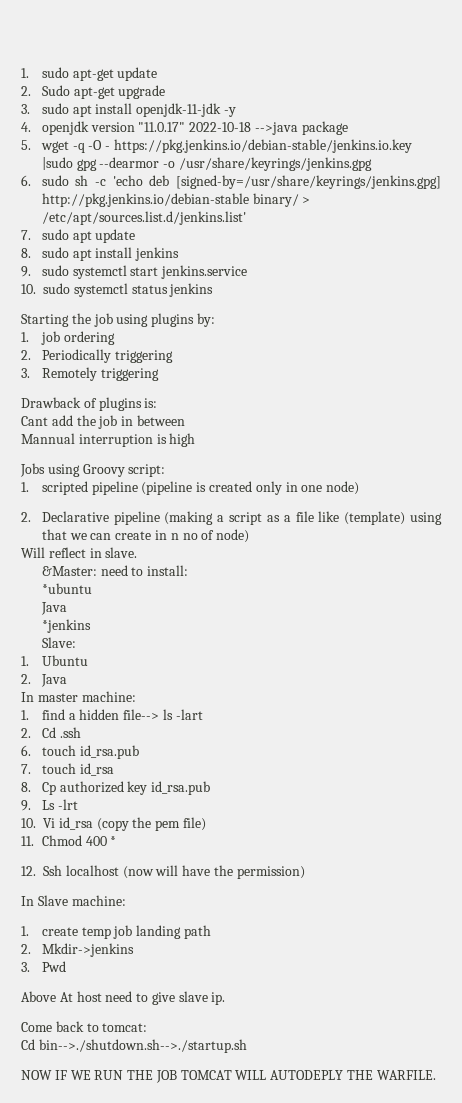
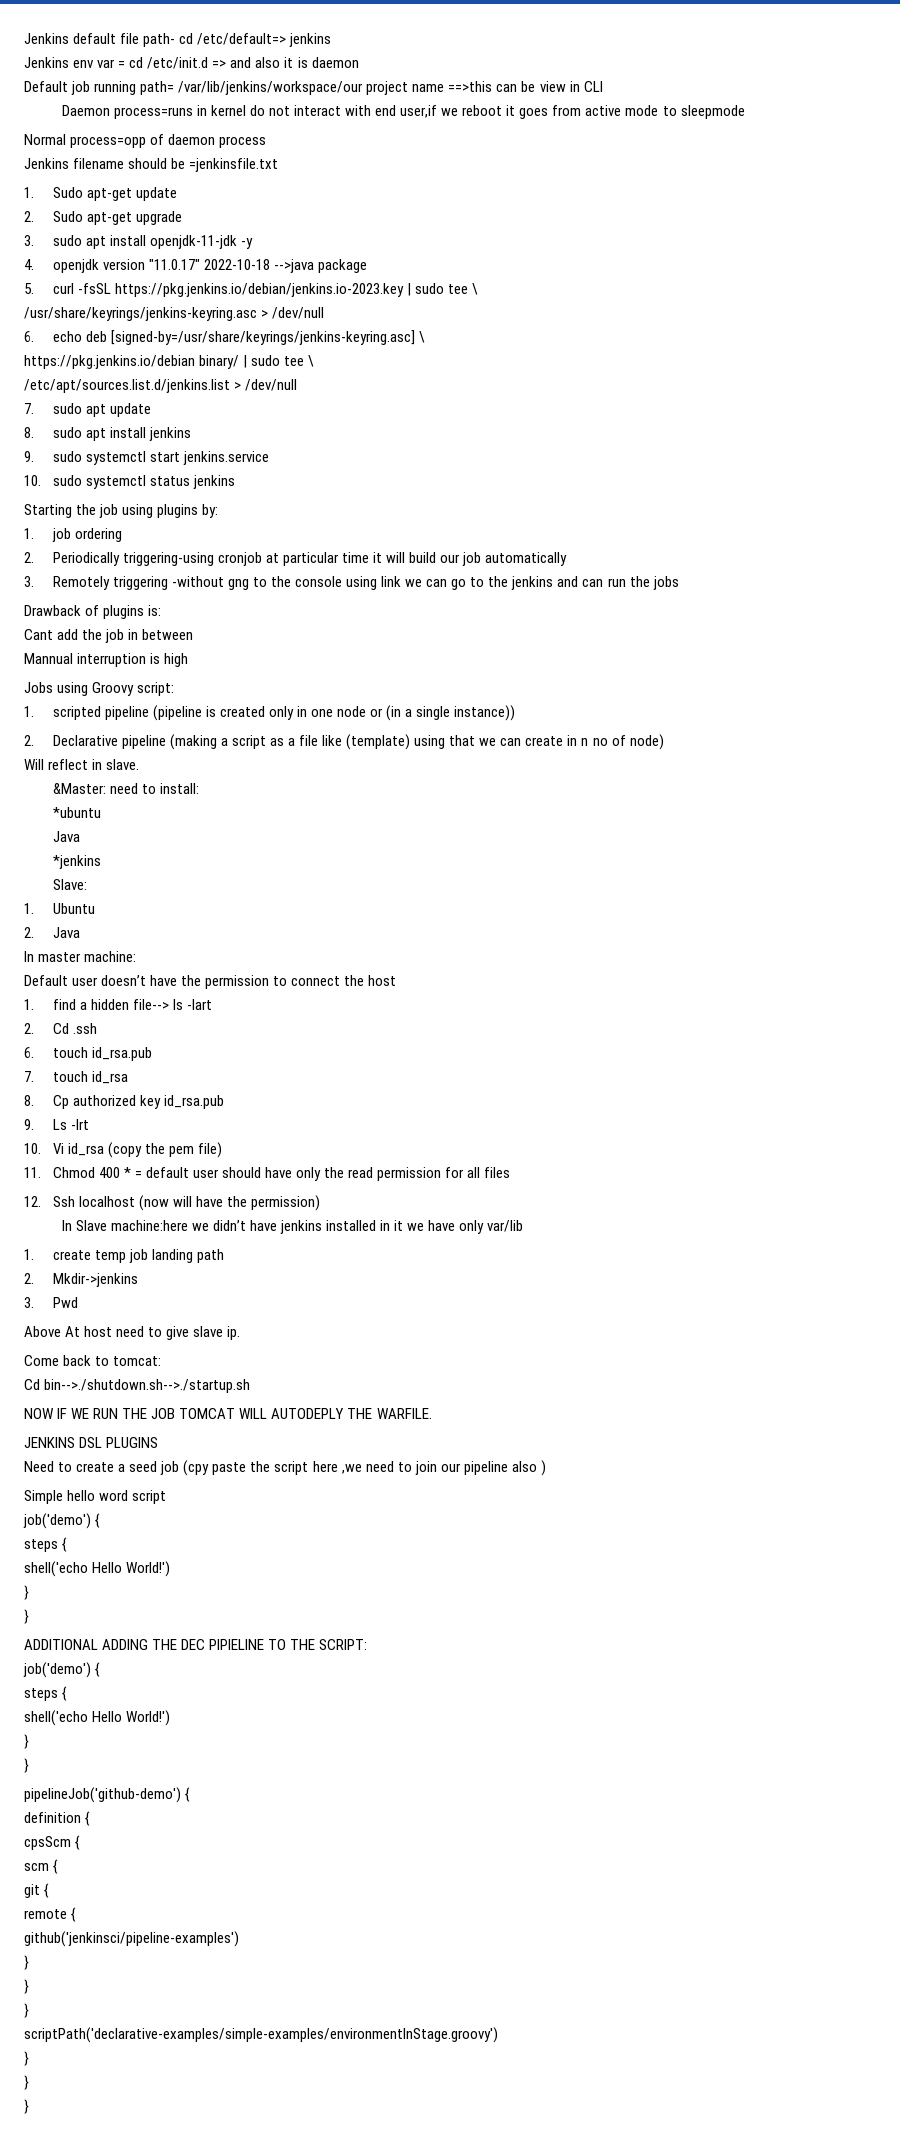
[21,67,69,78] 1. sudo -> [24,33,332,47] [24,57,359,69] [24,81,603,95] [61,105,745,119] [24,134,267,148] [24,158,279,172] [24,187,83,198] Jenkins default file path- cd /etc/default=> jenkins // Jenkins env var = cd /etc/init.d => and also it is daemon // Default job running path= /var/lib/jenkins/workspace/our project name ==>this can be view in CLI // Daemon process=runs in kernel do not interact with end user,if we reboot it goes from active mode to sleepmode // Normal process=opp of daemon process // Jenkins filename should be =jenkinsfile.txt // 1. Sudo
[40,139,412,153] [41,157,372,171] [21,175,441,189] [41,193,311,207] [41,211,246,225] wget -q -O - https://pkg.jenkins.io/debian-stable/jenkins.io.key |sudo gpg --dearmor -o /usr/share/keyrings/jenkins.gpg // 6. sudo sh -c 'echo deb [signed-by=/usr/share/keyrings/jenkins.gpg] http://pkg.jenkins.io/debian-stable binary/ > /etc/apt/sources.list.d/jenkins.list' -> [52,283,478,297] [24,307,325,321] [24,330,425,345] [24,355,315,369] [24,379,298,393] curl -fsSL https://pkg.jenkins.io/debian/jenkins.io-2023.key | sudo tee \ // /usr/share/keyrings/jenkins-keyring.asc > /dev/null // 6. echo deb [signed-by=/usr/share/keyrings/jenkins-keyring.asc] \ // https://pkg.jenkins.io/debian binary/ | sudo tee \ // /etc/apt/sources.list.d/jenkins.list > /dev/null
[114,350,173,363] [21,367,159,381] triggering // 3. Remotely triggering -> [122,552,568,566] [24,576,679,590] triggering-using cronjob at particular time it will build our job automatically // 3. Remotely triggering -without gng to the console using link we can go to the jenkins and can run the jobs
[326,481,360,495] node) -> [337,705,516,721] node or (in a single instance))
(136, 696) none -> [24,975,397,989] // Default user doesn’t have the permission to connect the host
(117, 841) none -> [134,1167,511,1181] = default user should have only the read permission for all files
[71,895,126,906] machine: -> [110,1220,524,1234] machine:here we didn’t have jenkins installed in it we have only var/lib
(436, 1075) none -> [24,1437,159,1448] [24,1460,546,1476] [24,1490,167,1504] [23,1513,101,1529] [24,1537,68,1552] [24,1561,171,1577] [24,1585,29,1600] [24,1609,29,1624] [24,1639,368,1650] [23,1662,101,1678] [24,1686,68,1701] [24,1710,171,1726] [24,1734,29,1749] [24,1758,29,1773] [24,1787,191,1803] [24,1811,91,1826] [24,1835,81,1850] [24,1859,59,1874] [24,1883,50,1898] [24,1907,77,1922] [24,1931,239,1947] [24,1955,29,1970] [24,1979,29,1994] [24,2003,29,2018] [24,2027,498,2043] [24,2051,29,2066] [24,2075,29,2090] [24,2099,29,2114] // JENKINS DSL PLUGINS // Need to create a seed job (cpy paste the script here ,we need to join our pipeline also ) // Simple hello word script // job('demo') { // steps { // shell('echo Hello World!') // } // } // ADDITIONAL ADDING THE DEC PIPIELINE TO THE SCRIPT: // job('demo') { // steps { // shell('echo Hello World!') // } // } // pipelineJob('github-demo') { // definition { // cpsScm { // scm { // git { // remote { // github('jenkinsci/pipeline-examples') // } // } // } // scriptPath('declarative-examples/simple-examples/environmentInStage.groovy') // } // } // }

